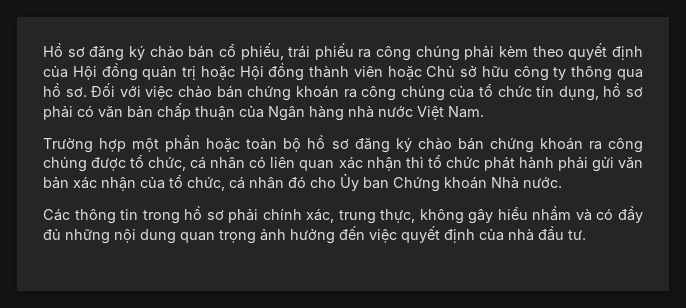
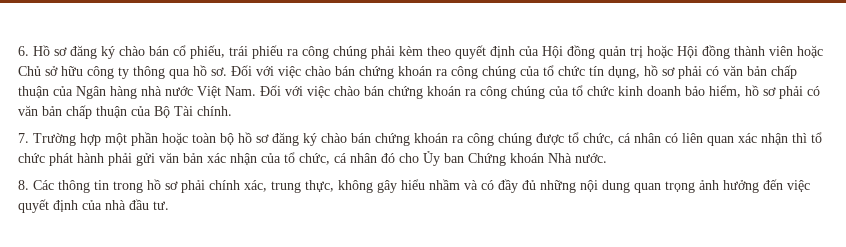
(43, 50) none -> [18,46,29,56] 6.
(484, 112) // -> [260,85,820,99] [18,105,232,119] [18,133,29,143] Đối với việc chào bán chứng khoán ra công chúng của tổ chức kinh doanh bảo hiểm, hồ sơ phải có văn bản chấp thuận của Bộ Tài chính. // 7.
(562, 182) none -> [18,180,29,190] 8.

